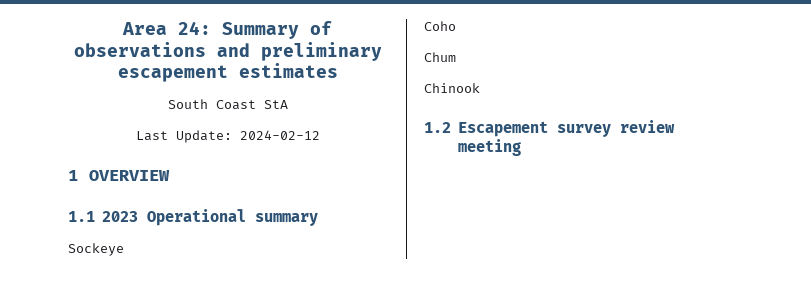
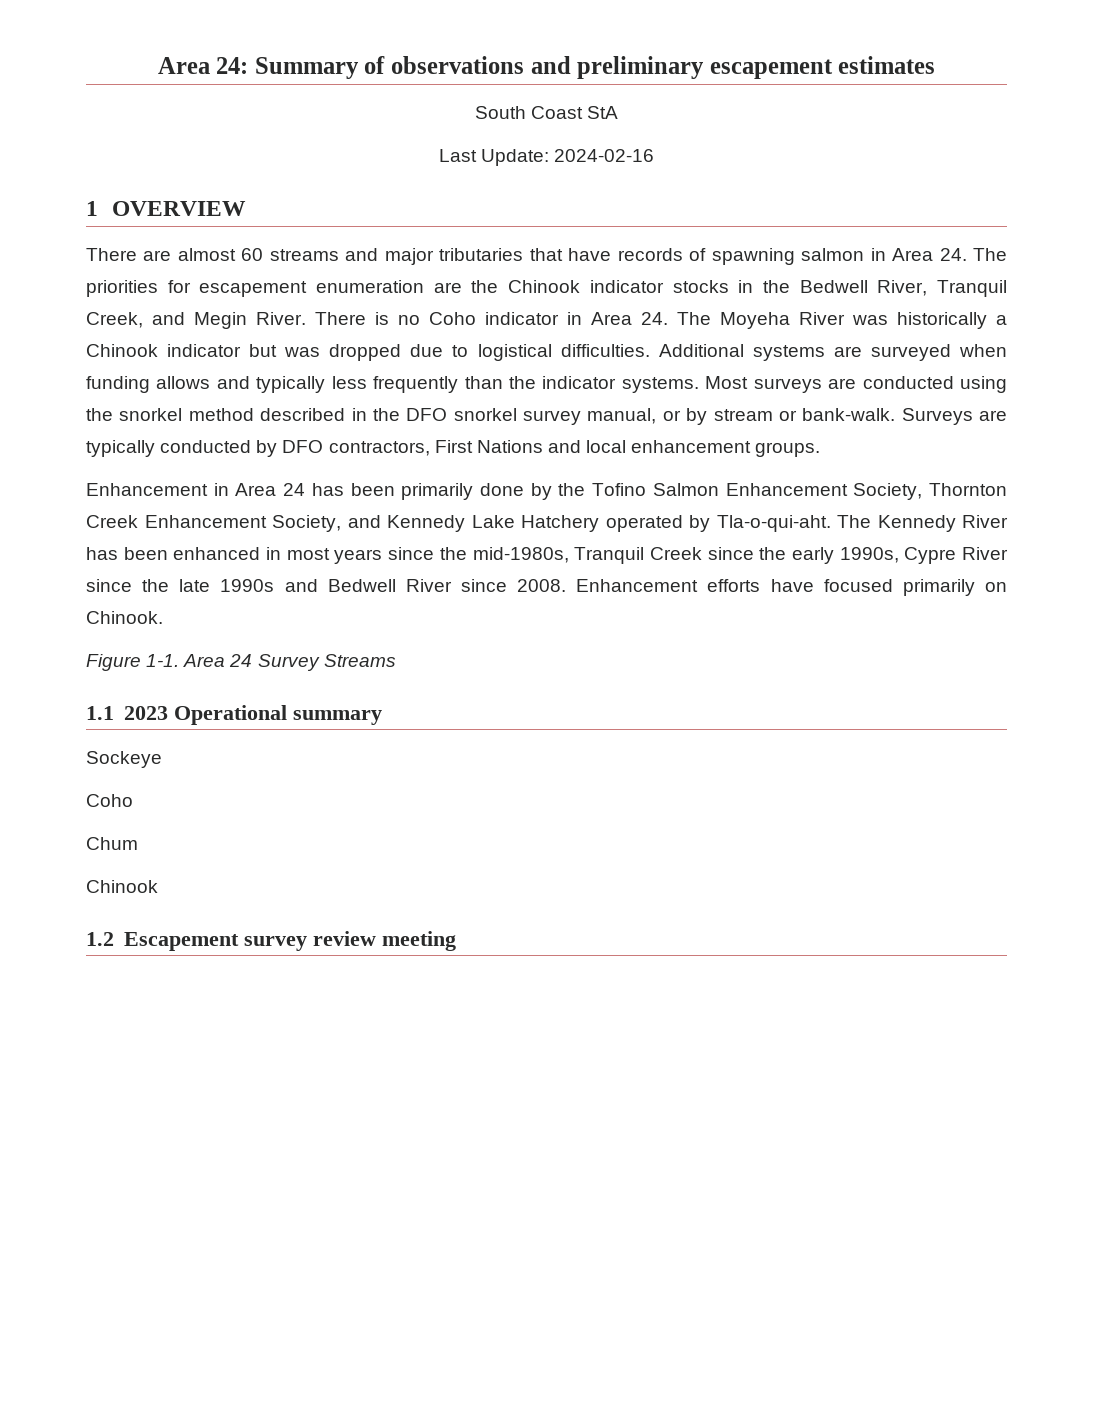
[239,130,320,140] 2024-02-12 -> [554,149,655,162] 2024-02-16
(171, 175) none -> [86,248,1008,265] [86,280,1008,297] [86,312,1007,329] [86,344,1008,361] [86,376,1008,393] [86,408,1007,425] [86,440,821,457] [86,483,1007,500] [86,515,1008,532] [86,547,1008,564] [86,579,1007,596] [86,611,163,624] [86,654,396,671] // There are almost 60 streams and major tributaries that have records of spawning salmon in Area 24. The priorities for escapement enumeration are the Chinook indicator stocks in the Bedwell River, Tranquil Creek, and Megin River. There is no Coho indicator in Area 24. The Moyeha River was historically a Chinook indicator but was dropped due to logistical difficulties. Additional systems are surveyed when funding allows and typically less frequently than the indicator systems. Most surveys are conducted using the snorkel method described in the DFO snorkel survey manual, or by stream or bank-walk. Surveys are typically conducted by DFO contractors, First Nations and local enhancement groups. // Enhancement in Area 24 has been primarily done by the Tofino Salmon Enhancement Society, Thornton Creek Enhancement Society, and Kennedy Lake Hatchery operated by Tla-o-qui-aht. The Kennedy River has been enhanced in most years since the mid-1980s, Tranquil Creek since the early 1990s, Cypre River since the late 1990s and Bedwell River since 2008. Enhancement efforts have focused primarily on Chinook. // Figure 1-1. Area 24 Survey Streams

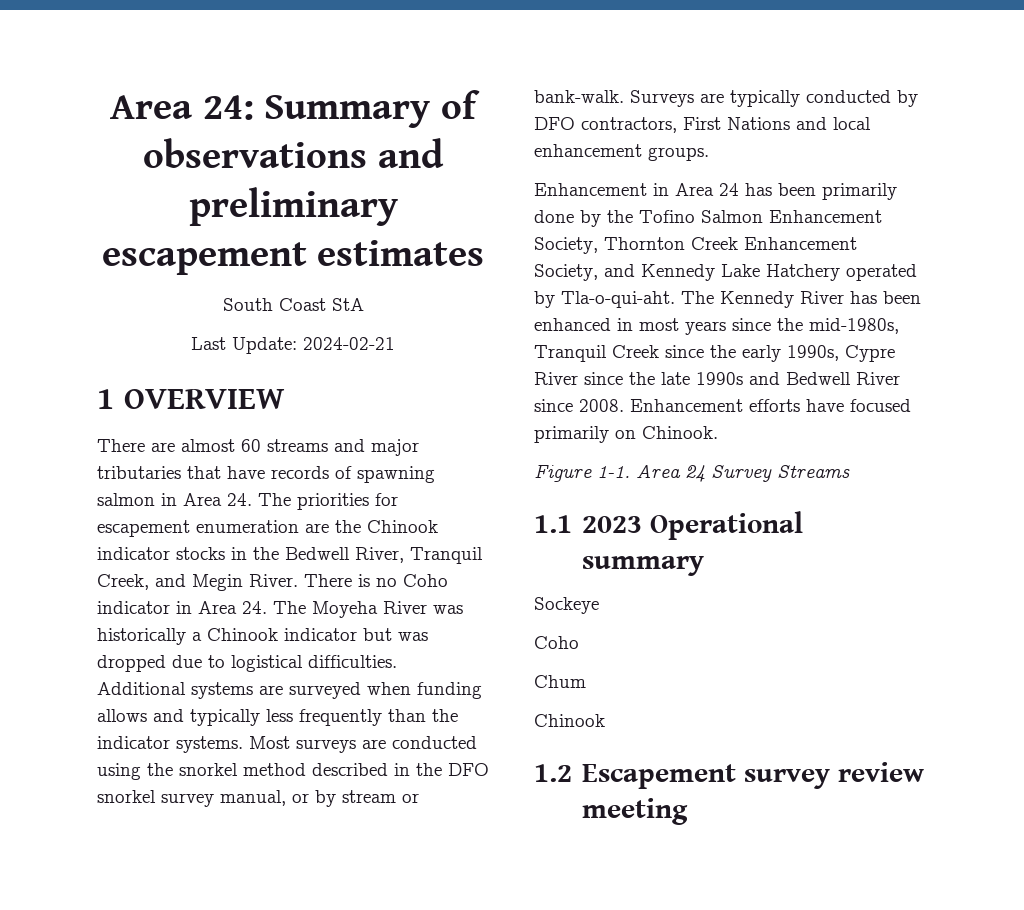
[554,149,655,162] 2024-02-16 -> [303,337,395,350] 2024-02-21

